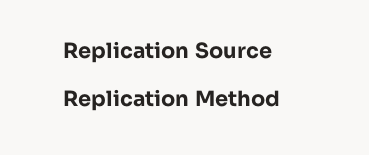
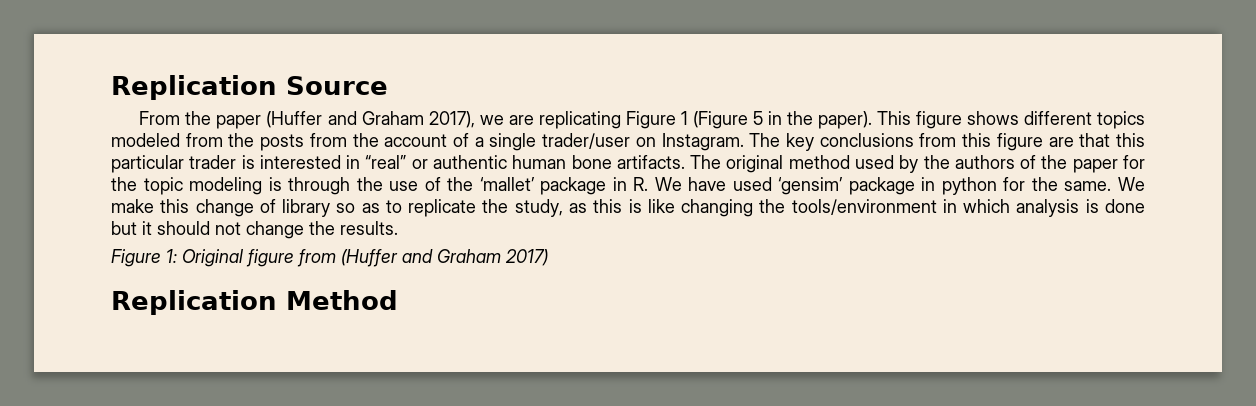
(272, 50) none -> [139,111,1145,129] [111,133,1145,151] [111,155,1146,173] [111,177,1145,195] [111,199,1145,217] [111,221,398,239] [111,249,548,267] // From the paper (Huffer and Graham 2017), we are replicating Figure 1 (Figure 5 in the paper). This figure shows different topics modeled from the posts from the account of a single trader/user on Instagram. The key conclusions from this figure are that this particular trader is interested in “real” or authentic human bone artifacts. The original method used by the authors of the paper for the topic modeling is through the use of the ‘mallet’ package in R. We have used ‘gensim’ package in python for the same. We make this change of library so as to replicate the study, as this is like changing the tools/environment in which analysis is done but it should not change the results. // Figure 1: Original figure from (Huffer and Graham 2017)

